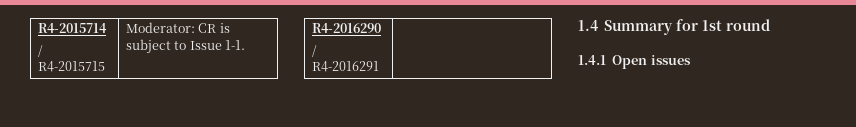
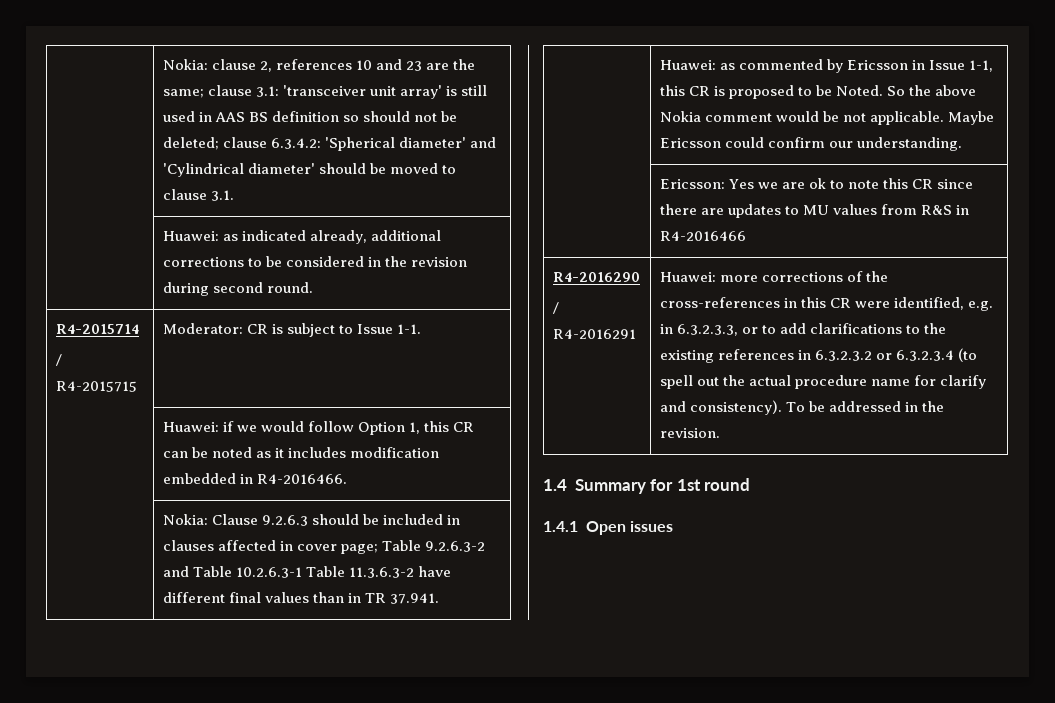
(37, 28) none -> [162,59,475,72] [162,85,487,99] [162,111,457,122] [162,137,496,151] [162,163,456,177] [162,189,234,201] [162,230,441,244] [162,256,467,267] [162,282,313,296] | Nokia: clause 2, references 10 and 23 are the same; clause 3.1: 'transceiver unit array' is still used in AAS BS definition so should not be deleted; clause 6.3.4.2: 'Spherical diameter' and 'Cylindrical diameter' should be moved to clause 3.1. // | Huawei: as indicated already, additional corrections to be considered in the revision during second round. //
[311,23,381,33] [311,45,317,57] [311,61,379,72] R4-2016290 // / R4-2016291 | -> [162,421,474,435] [162,447,439,458] [162,473,347,484] [162,514,460,526] [162,540,485,554] [162,566,451,578] [162,592,439,604] [659,59,993,73] [659,85,976,99] [659,111,994,125] [659,137,962,151] [659,178,973,189] [659,204,969,218] [659,231,746,241] [552,272,640,282] [552,302,559,314] [552,329,636,339] [659,271,888,282] [659,297,993,311] [659,323,946,336] [659,348,977,363] [659,375,986,389] [659,400,944,415] [659,428,720,438] | Huawei: if we would follow Option 1, this CR can be noted as it includes modification embedded in R4-2016466. // | Nokia: Clause 9.2.6.3 should be included in clauses affected in cover page; Table 9.2.6.3-2 and Table 10.2.6.3-1 Table 11.3.6.3-2 have different final values than in TR 37.941. // | Huawei: as commented by Ericsson in Issue 1-1, this CR is proposed to be Noted. So the above Nokia comment would be not applicable. Maybe Ericsson could confirm our understanding. // | Ericsson: Yes we are ok to note this CR since there are updates to MU values from R&S in R4-2016466 // R4-2016290 // / R4-2016291 | Huawei: more corrections of the cross-references in this CR were identified, e.g. in 6.3.2.3.3, or to add clarifications to the existing references in 6.3.2.3.2 or 6.3.2.3.4 (to spell out the actual procedure name for clarify and consistency). To be addressed in the revision.

